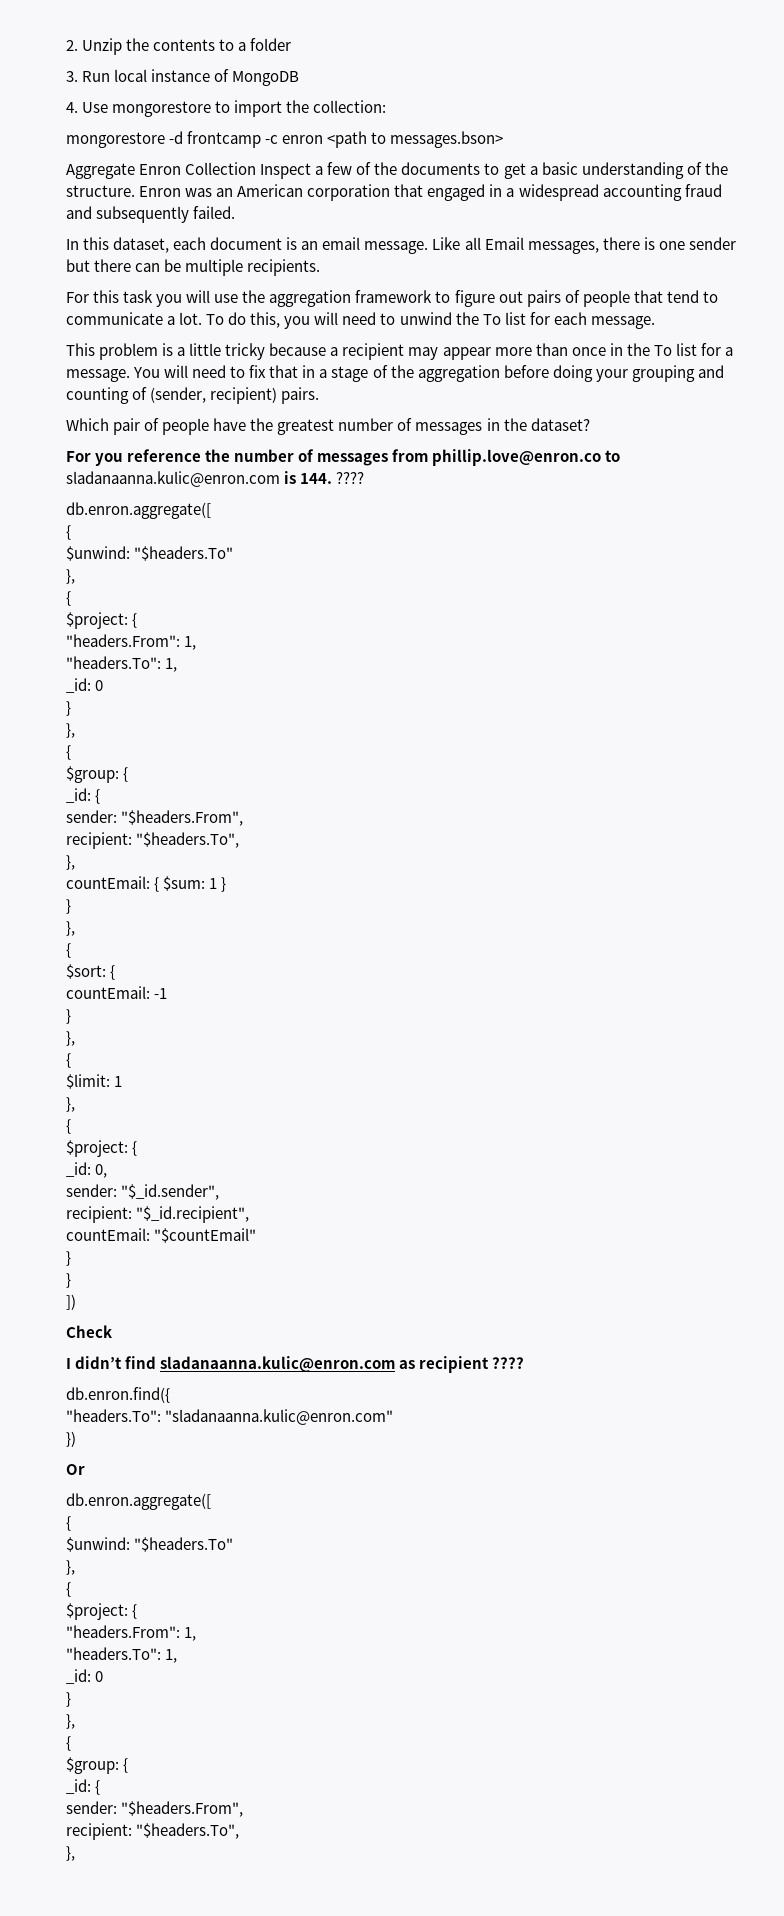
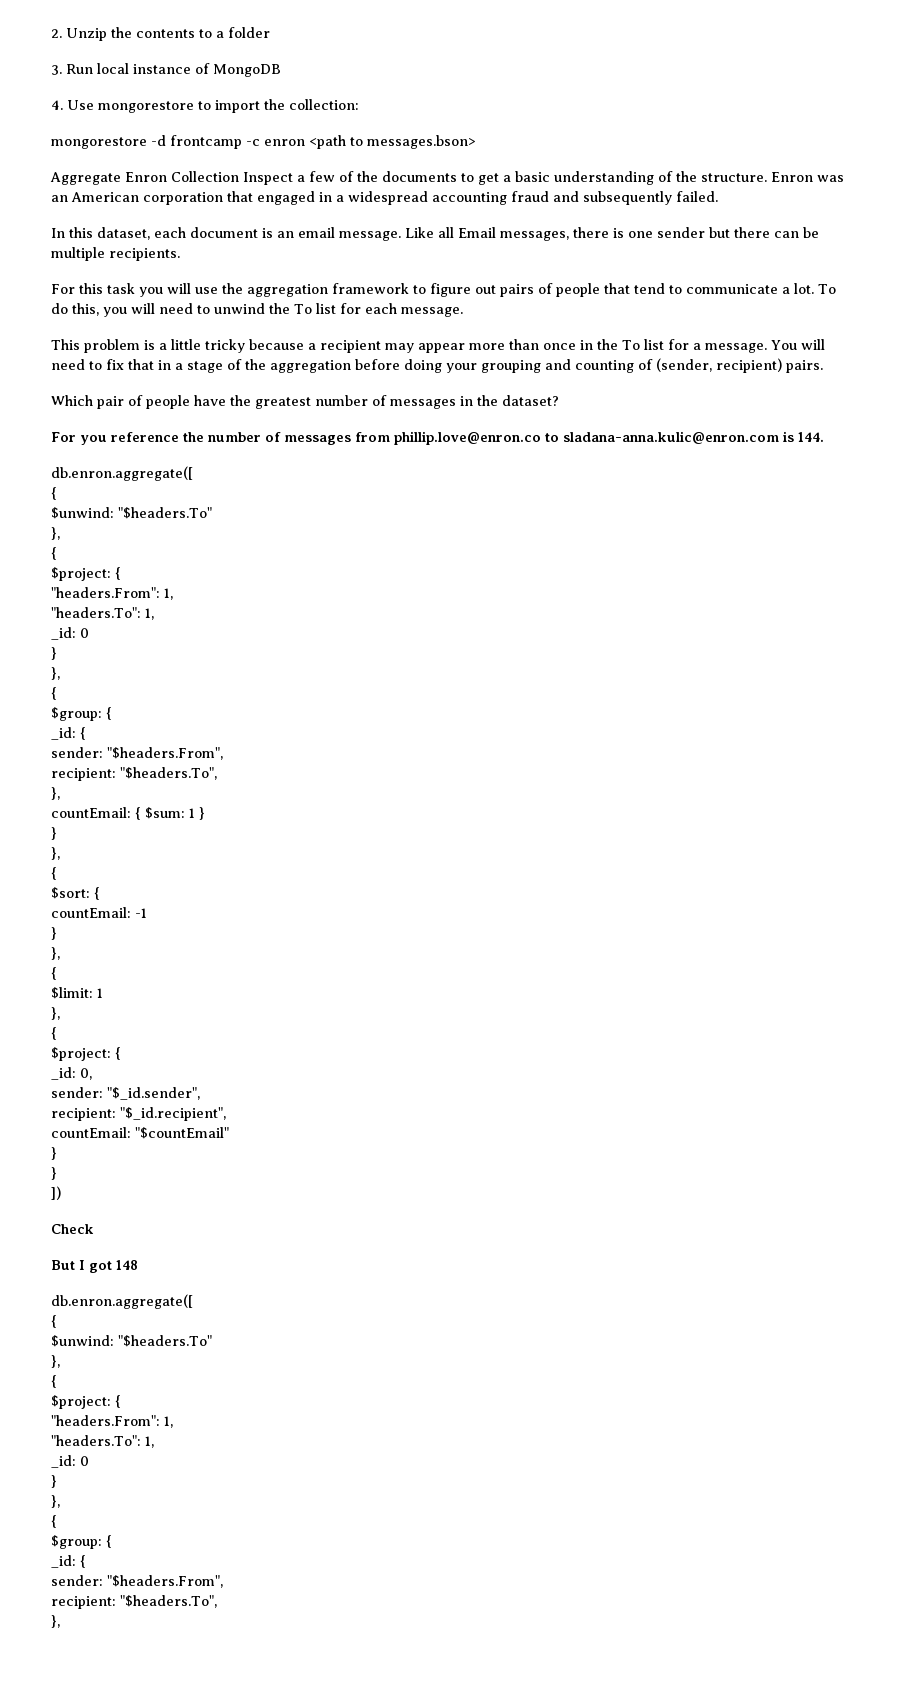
[66,471,280,487] sladanaanna.kulic@enron.com -> [563,431,779,444] sladana-anna.kulic@enron.com
[336,472,365,484] ???? -> (824, 437) none
[66,1356,525,1373] [66,1387,170,1403] [66,1409,394,1425] [66,1431,76,1447] [66,1464,85,1475] I didn’t find sladanaanna.kulic@enron.com as recipient ???? // db.enron.find({ // "headers.To": "sladanaanna.kulic@enron.com" // }) // Or -> [51,1260,138,1273] But I got 148

